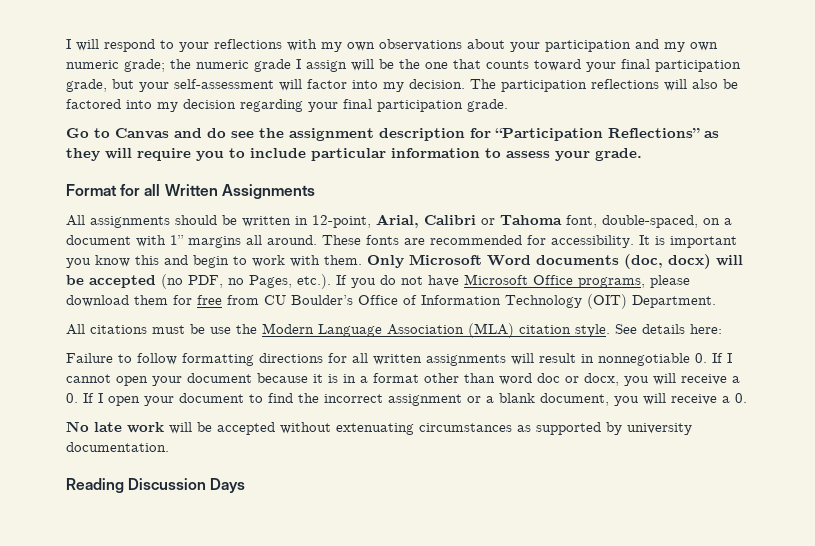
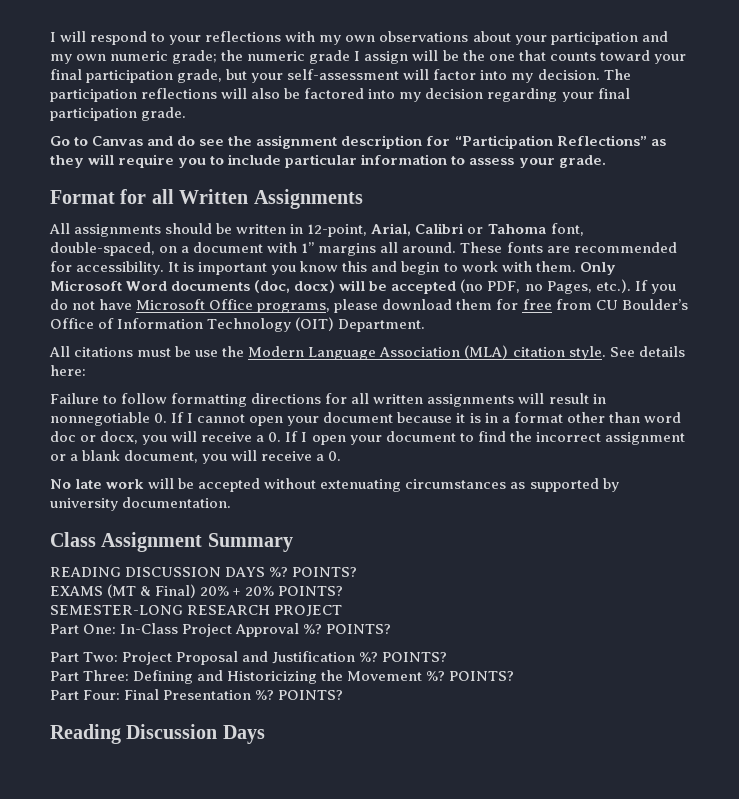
(169, 447) none -> [50,532,293,552] [50,567,358,577] [50,584,344,598] [50,605,343,617] [50,623,392,637] [50,651,448,665] [50,670,515,684] [50,689,344,700] // Class Assignment Summary // READING DISCUSSION DAYS %? POINTS? // EXAMS (MT & Final) 20% + 20% POINTS? // SEMESTER-LONG RESEARCH PROJECT // Part One: In-Class Project Approval %? POINTS? // Part Two: Project Proposal and Justification %? POINTS? // Part Three: Defining and Historicizing the Movement %? POINTS? // Part Four: Final Presentation %? POINTS?

